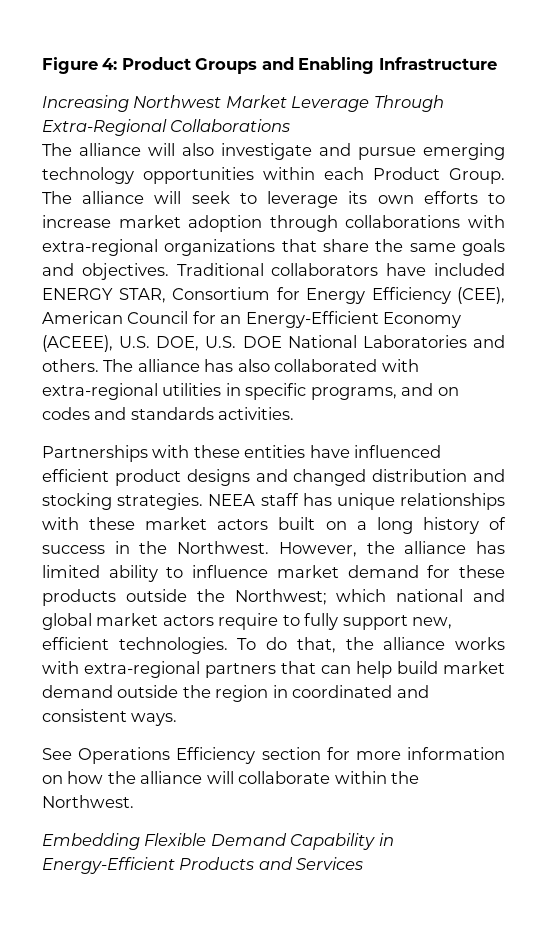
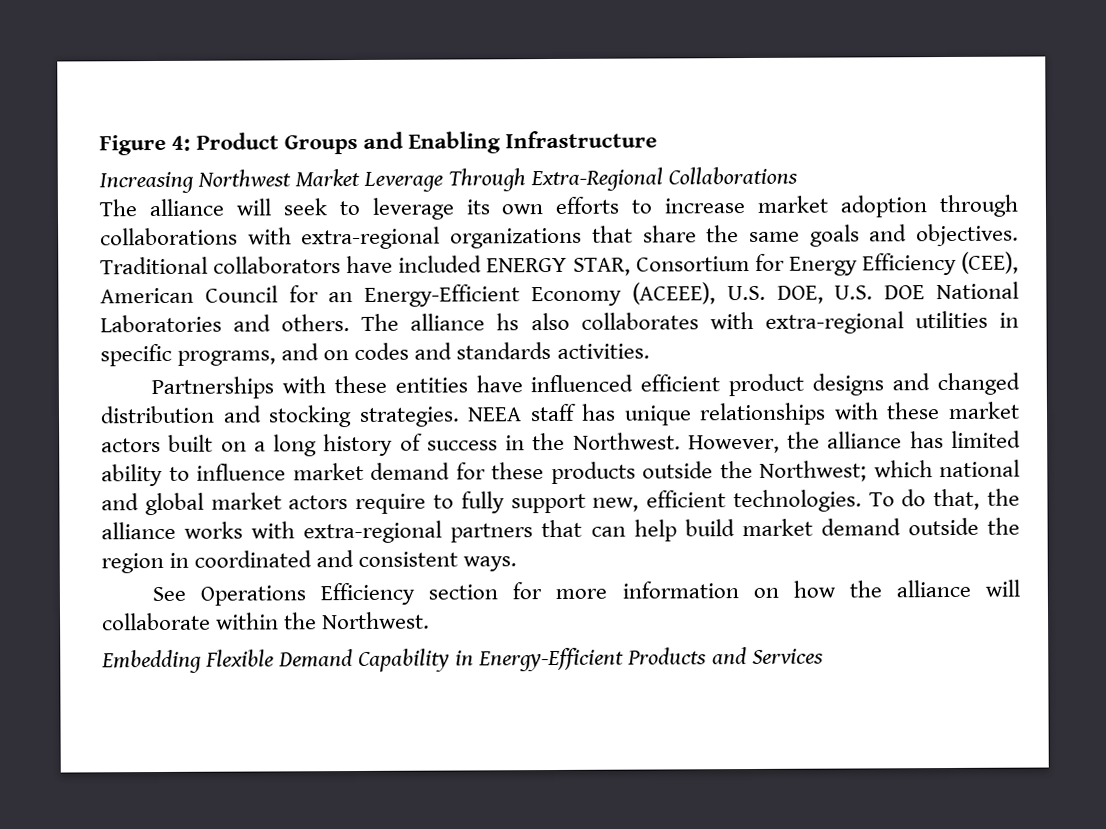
[182,143,505,160] [42,167,505,184] [42,191,182,204] also investigate and pursue emerging technology opportunities within each Product Group. The alliance will -> (271, 207) none
[204,359,378,372] has also collaborated -> [496,312,699,331] hs also collaborates

